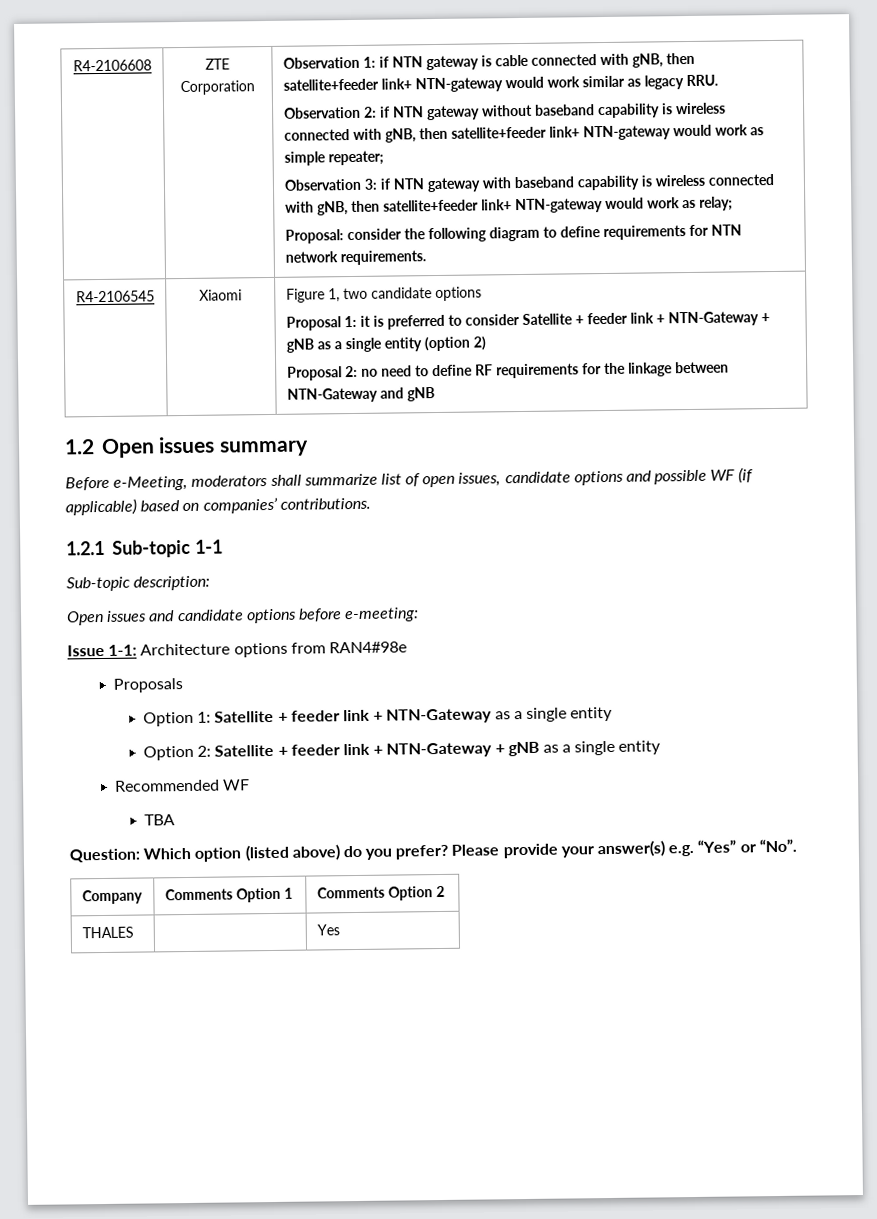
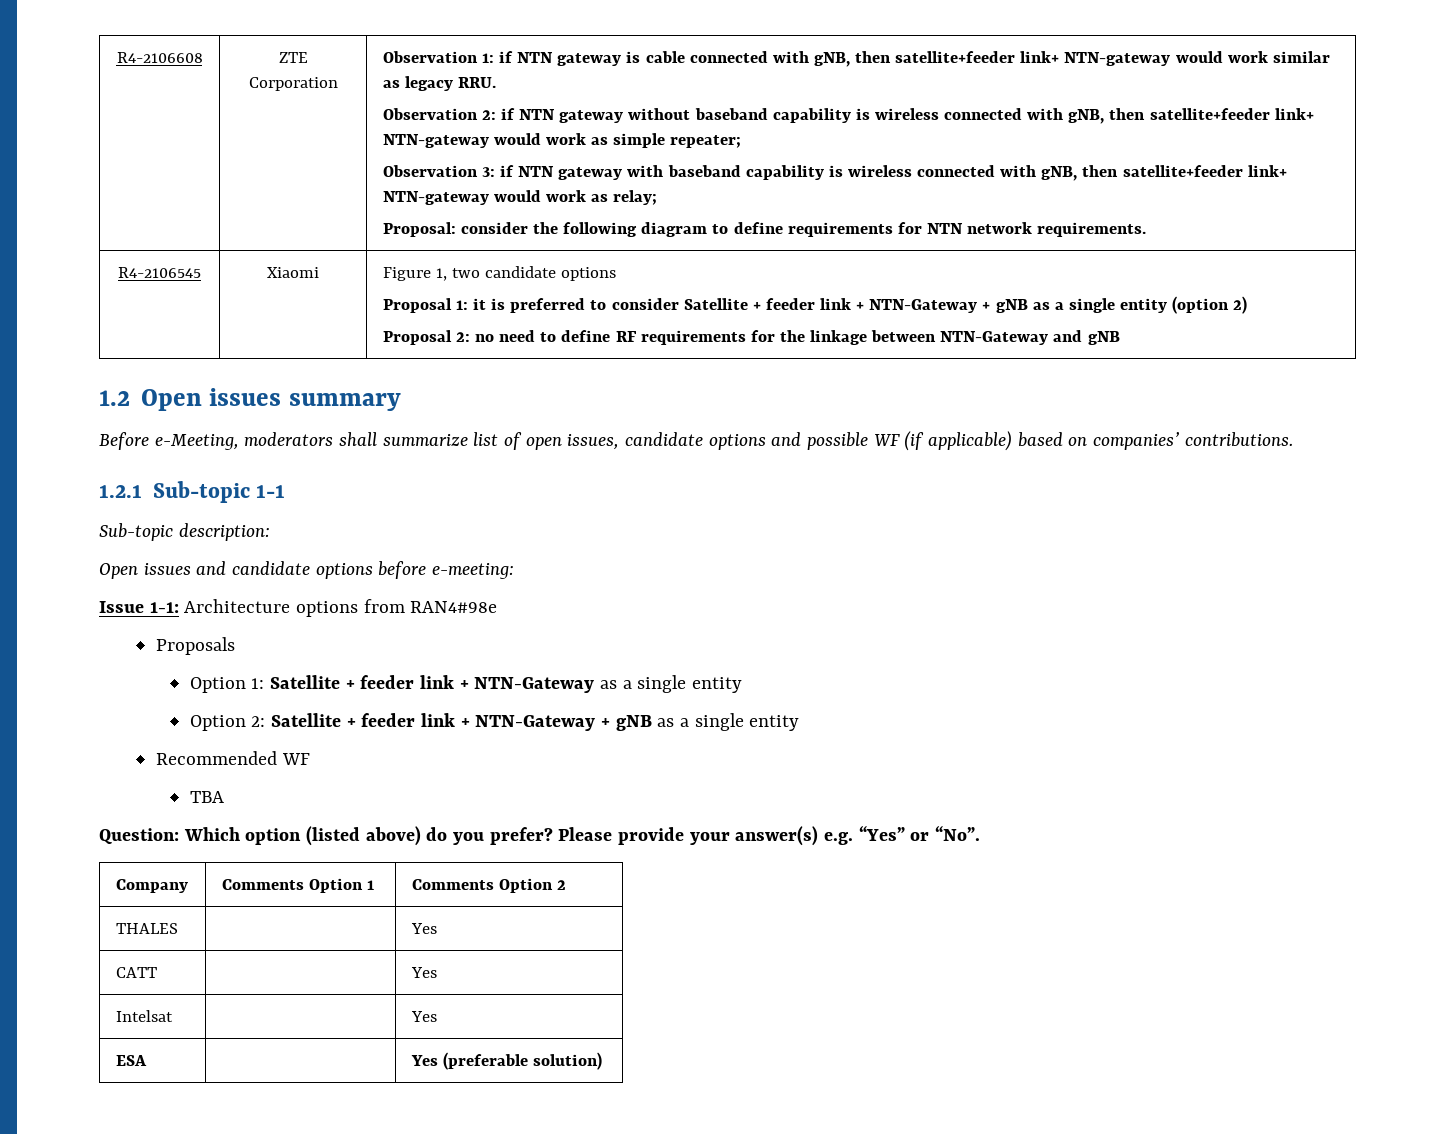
(340, 930) none -> [115,967,157,978] [410,967,437,978] [115,1010,173,1022] [410,1011,437,1022] [115,1055,147,1066] [410,1052,602,1070] // CATT | | Yes // Intelsat | | Yes // ESA | | Yes (preferable solution)

